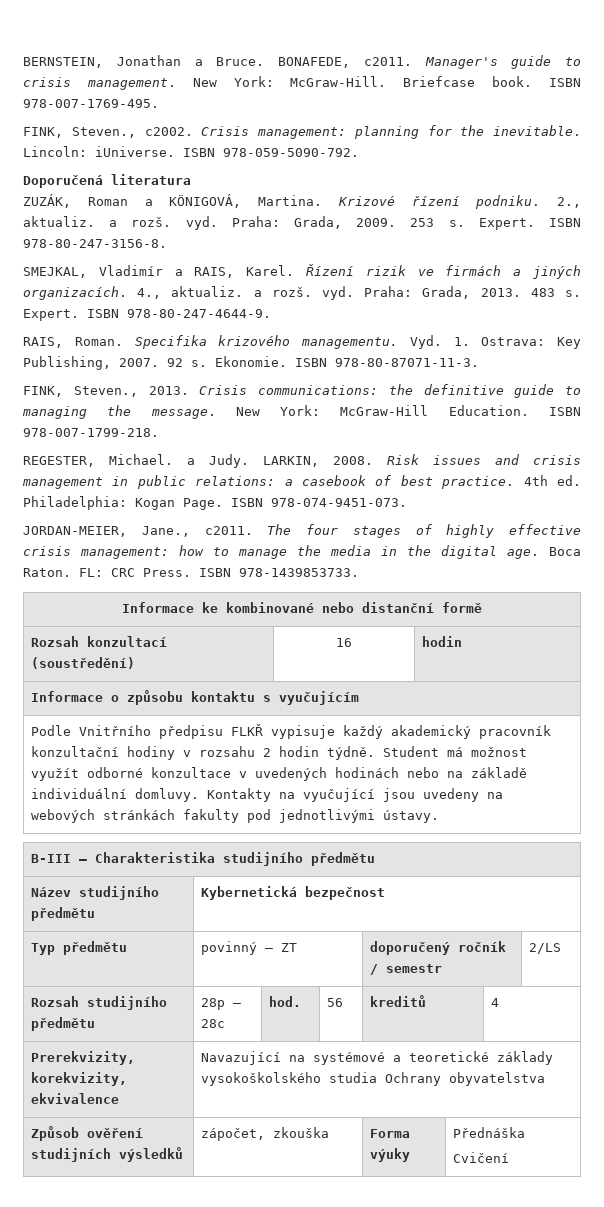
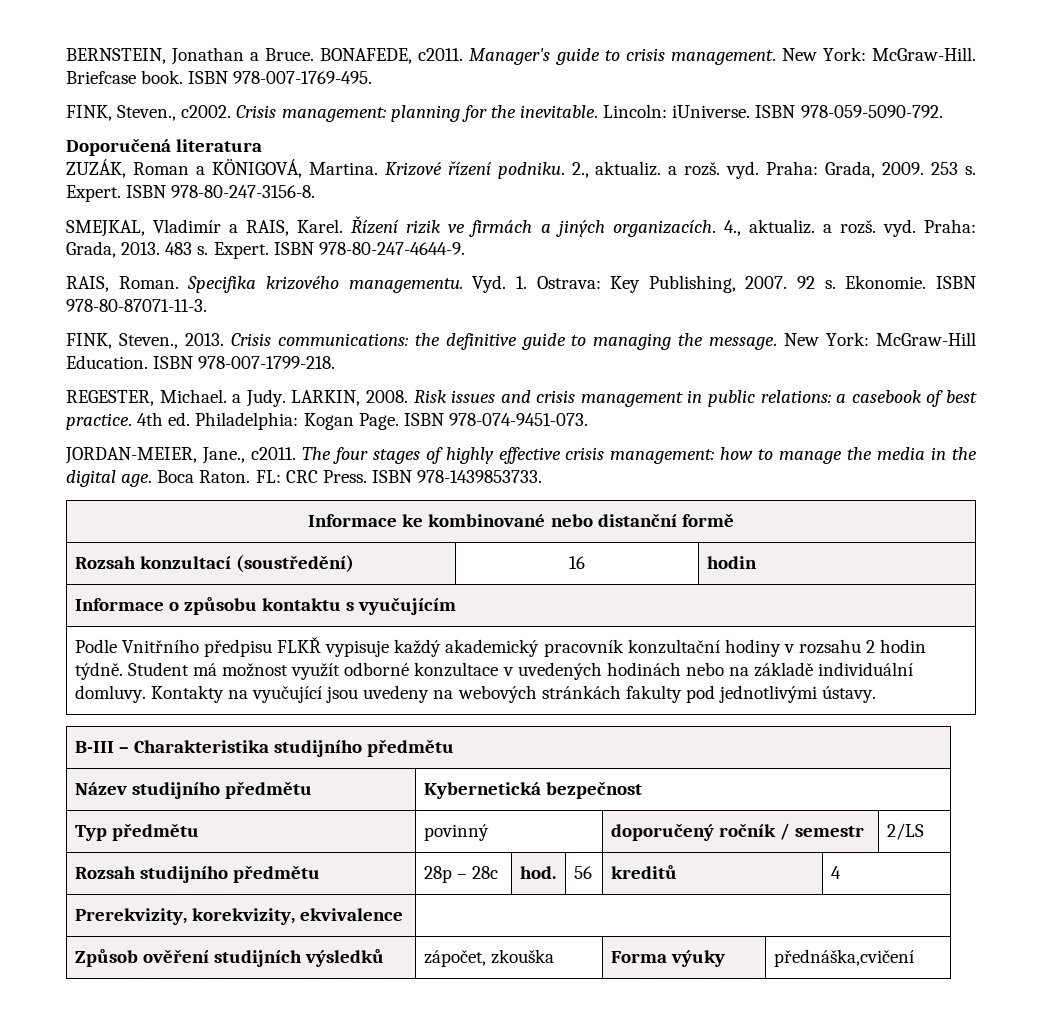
[264,943,297,952] – ZT -> (489, 832) none
[200,1051,553,1065] [200,1072,545,1086] Navazující na systémové a teoretické základy vysokoškolského studia Ochrany obyvatelstva -> (403, 914) none
[452,1127,525,1138] [452,1152,509,1163] Přednáška // Cvičení -> [773,949,914,967] přednáška,cvičení

